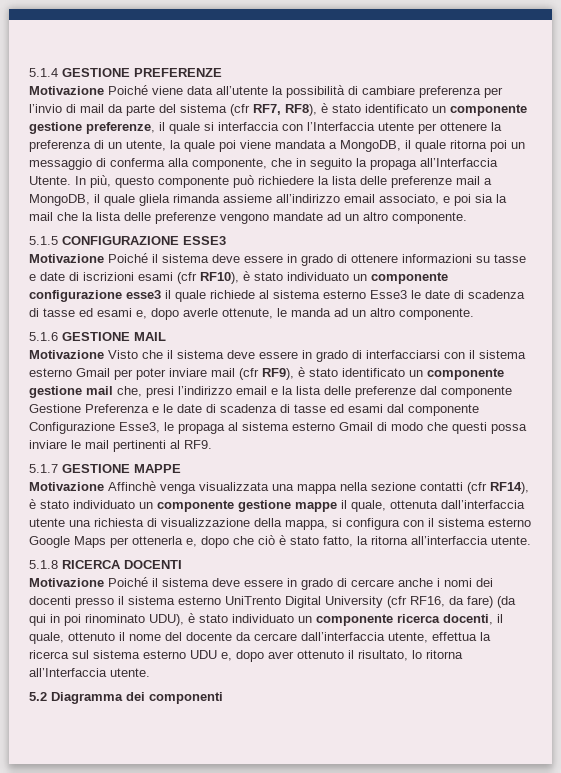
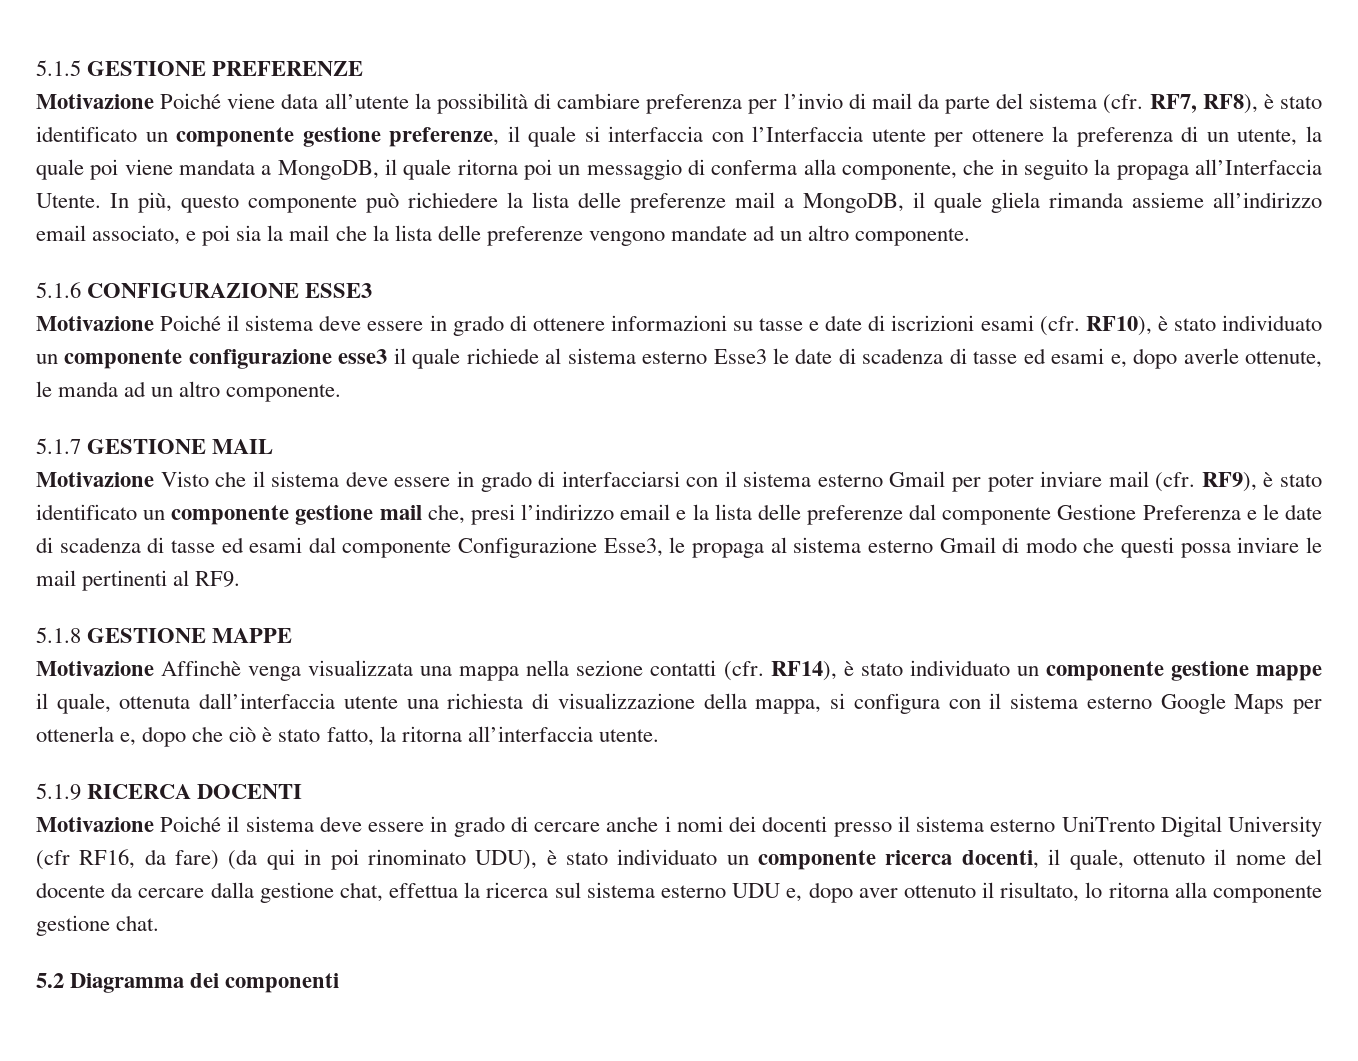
[29,68,58,77] 5.1.4 -> [36,60,81,76] 5.1.5
[230,104,250,116] (cfr -> [1103,94,1144,114] (cfr.
[29,236,58,245] 5.1.5 -> [36,282,81,298] 5.1.6
[177,272,197,284] (cfr -> [1039,316,1080,336] (cfr.
[29,332,58,341] 5.1.6 -> [36,438,81,454] 5.1.7
[239,368,259,380] (cfr -> [1155,472,1196,492] (cfr.
[29,464,58,473] 5.1.7 -> [36,627,81,643] 5.1.8
[467,482,487,494] (cfr -> [723,661,764,681] (cfr.
[29,560,58,569] 5.1.8 -> [36,783,81,800] 5.1.9
[301,632,428,643] dall’interfaccia utente, -> [210,882,383,903] dalla gestione chat,
[29,668,150,677] all’Interfaccia utente. -> [1174,882,1322,903] [36,915,160,936] alla componente gestione chat.

